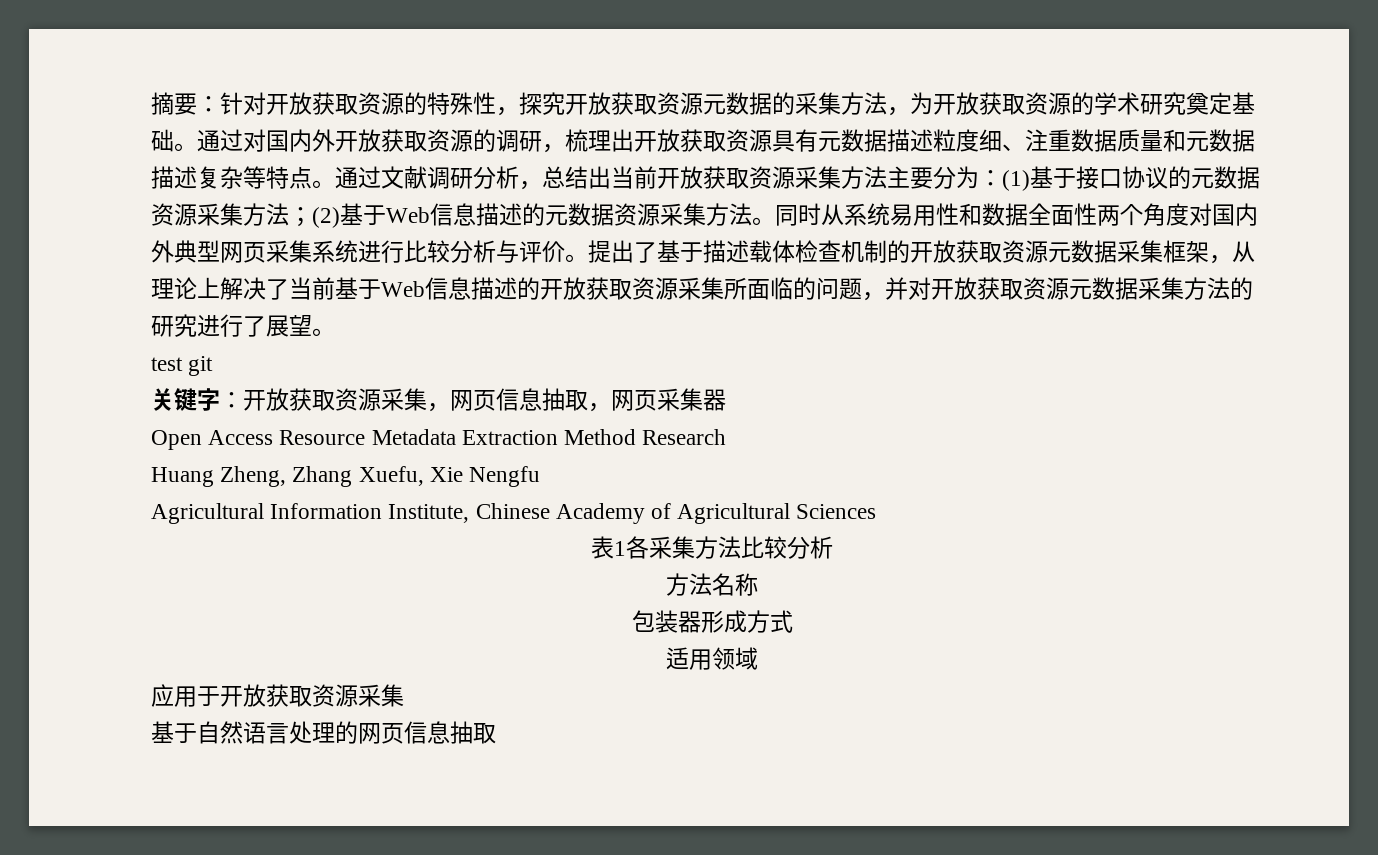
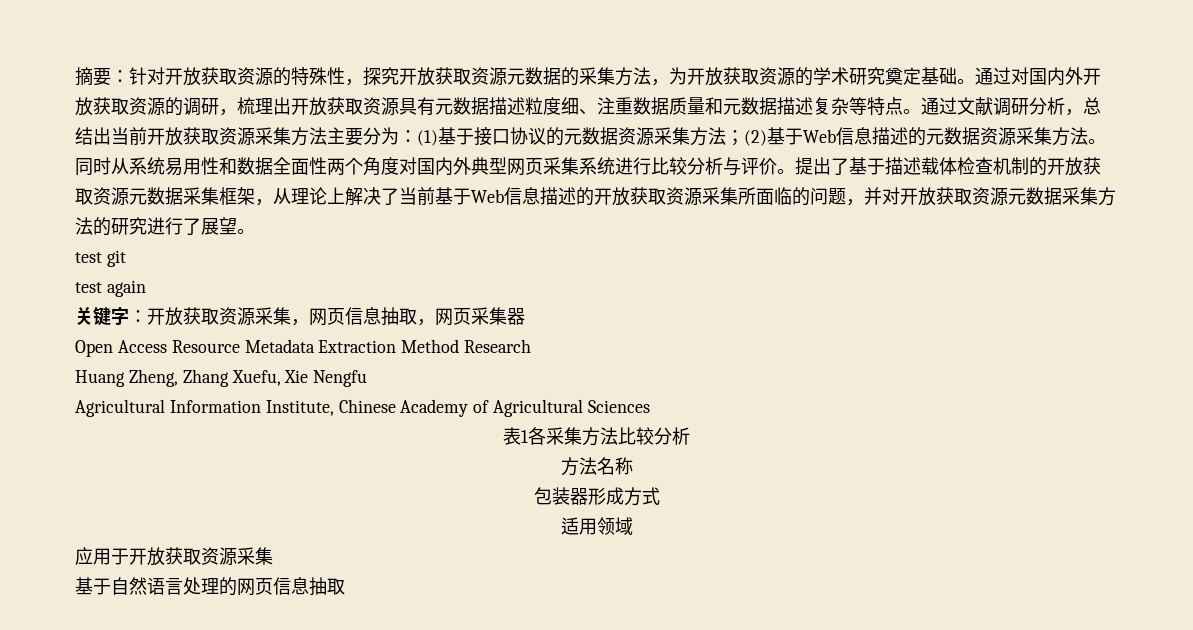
(214, 366) none -> [75,280,146,297] // test again

